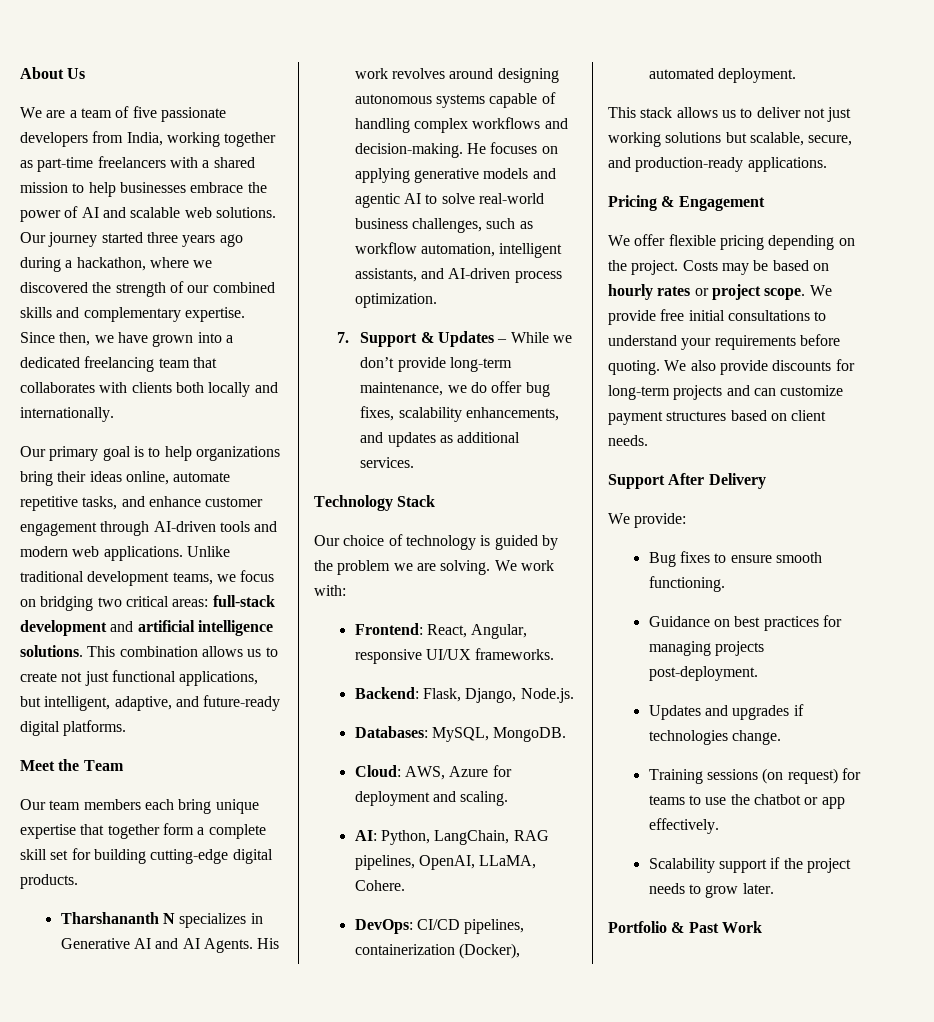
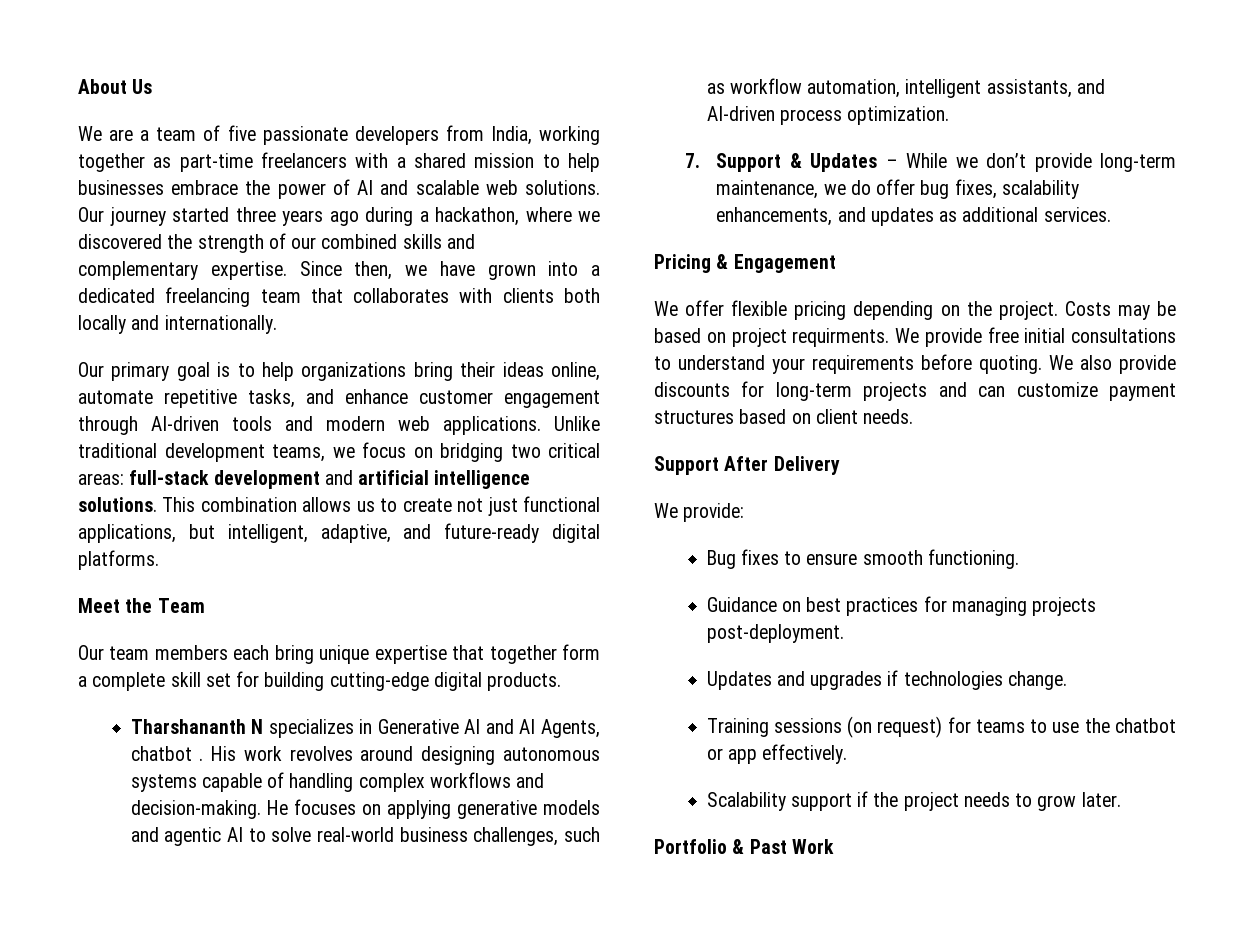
[204,938,254,953] Agents. -> [541,719,600,738] [130,746,204,761] Agents, chatbot .
[314,495,436,511] [314,534,558,550] [314,560,554,575] [314,585,346,596] [354,623,528,639] [354,648,555,664] [354,687,574,703] [354,726,567,742] [354,765,512,780] [354,791,509,806] [354,830,549,845] [354,855,537,870] [354,880,405,891] [354,919,525,934] [354,943,521,959] [648,68,797,83] [608,107,852,122] [608,132,853,147] [608,157,827,172] // Technology Stack // Our choice of technology is guided by the problem we are solving. We work with: // Frontend: React, Angular, responsive UI/UX frameworks. // Backend: Flask, Django, Node.js. // Databases: MySQL, MongoDB. // Cloud: AWS, Azure for deployment and scaling. // AI: Python, LangChain, RAG pipelines, OpenAI, LLaMA, Cohere. // DevOps: CI/CD pipelines, containerization (Docker), automated deployment. // This stack allows us to deliver not just working solutions but scalable, secure, and production-ready applications. -> (1111, 214) none
[608,284,806,300] hourly rates or project scope. -> [731,328,890,347] project requirments.

